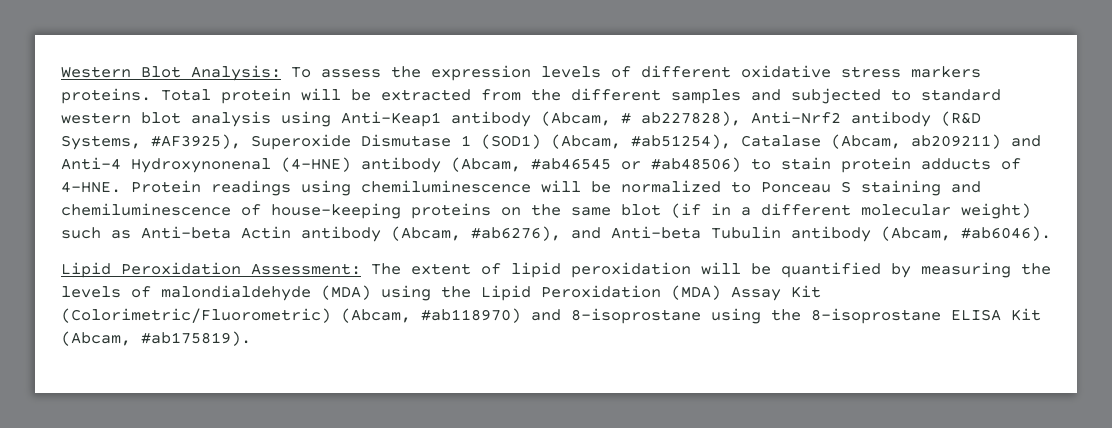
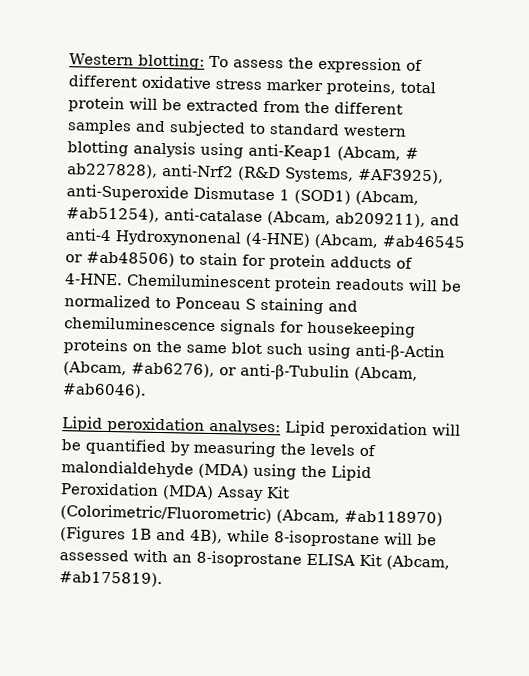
[141,65,281,81] Blot Analysis: -> [137,53,205,70] blotting:
[541,66,601,78] levels -> (402, 65) none
[911,66,981,78] [61,88,211,104] markers proteins. Total -> [266,78,436,96] marker proteins, total
[141,112,181,124] blot -> [67,140,129,157] blotting
[341,111,531,127] Anti-Keap1 antibody -> [248,143,333,161] anti-Keap1
[751,111,931,127] Anti-Nrf2 antibody -> [162,164,234,178] anti-Nrf2
[251,134,351,150] Superoxide -> [66,184,189,202] anti-Superoxide
[741,134,1041,149] [61,157,121,170] Catalase (Abcam, ab209211) and Anti-4 -> [164,208,460,229] [65,228,112,242] anti-catalase (Abcam, ab209211), and anti-4
[361,157,441,173] antibody -> (311, 240) none
(831, 163) none -> [242,254,266,267] for
[131,180,531,196] Protein readings using chemiluminescence -> [126,273,405,293] Chemiluminescent protein readouts
[241,203,401,219] of house-keeping -> [220,319,416,338] signals for housekeeping
[671,203,1031,219] [61,226,1051,242] [61,262,561,278] (if in a different molecular weight) such as Anti-beta Actin antibody (Abcam, #ab6276), and Anti-beta Tubulin antibody (Abcam, #ab6046). // Lipid Peroxidation Assessment: The extent of lipid -> [266,342,445,362] [63,361,418,382] [62,383,147,399] [62,416,326,437] such using anti-β-Actin (Abcam, #ab6276), or anti-β-Tubulin (Abcam, #ab6046). // Lipid peroxidation analyses: Lipid
[531,308,801,324] and 8-isoprostane using the -> [60,526,437,548] [59,549,192,563] (Figures 1B and 4B), while 8-isoprostane will be assessed with an

